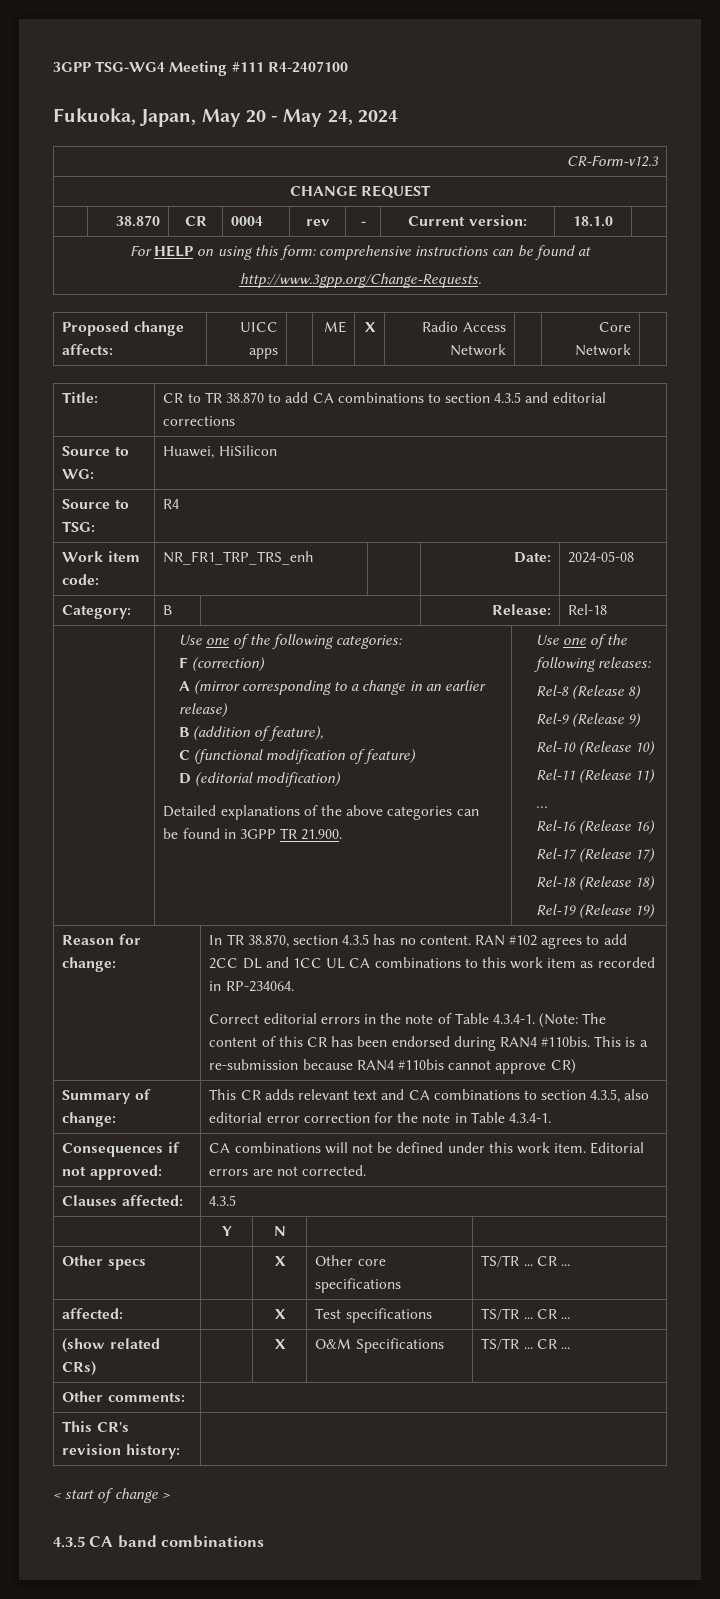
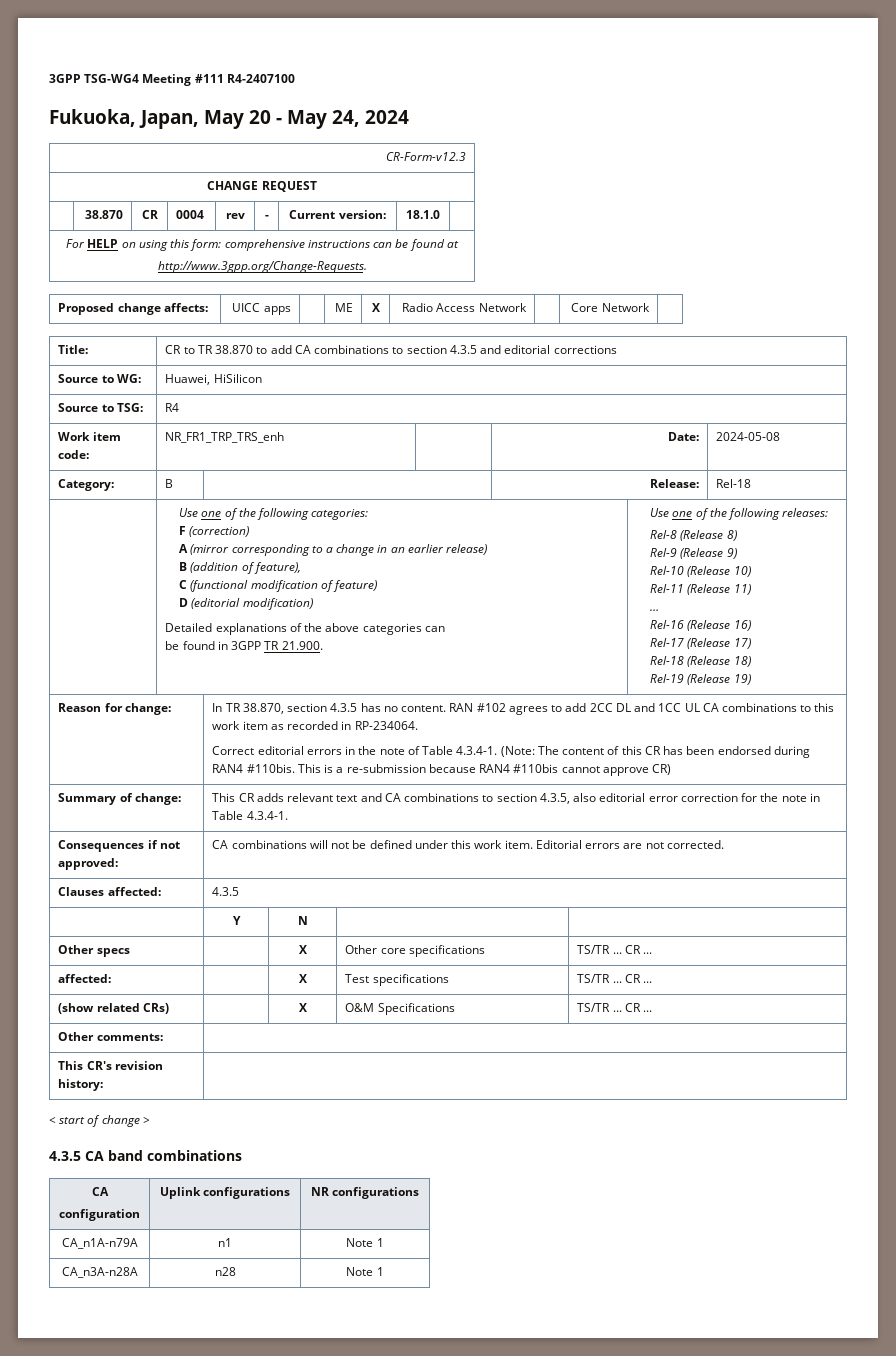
(265, 1541) none -> [91,1187,109,1196] [59,1209,140,1221] [159,1187,291,1199] [310,1187,420,1199] [61,1238,138,1249] [218,1238,232,1247] [346,1238,384,1247] [61,1267,138,1278] [214,1267,236,1276] [346,1267,384,1276] // CA // configuration | Uplink configurations | NR configurations // CA_n1A-n79A | n1 | Note 1 // CA_n3A-n28A | n28 | Note 1

